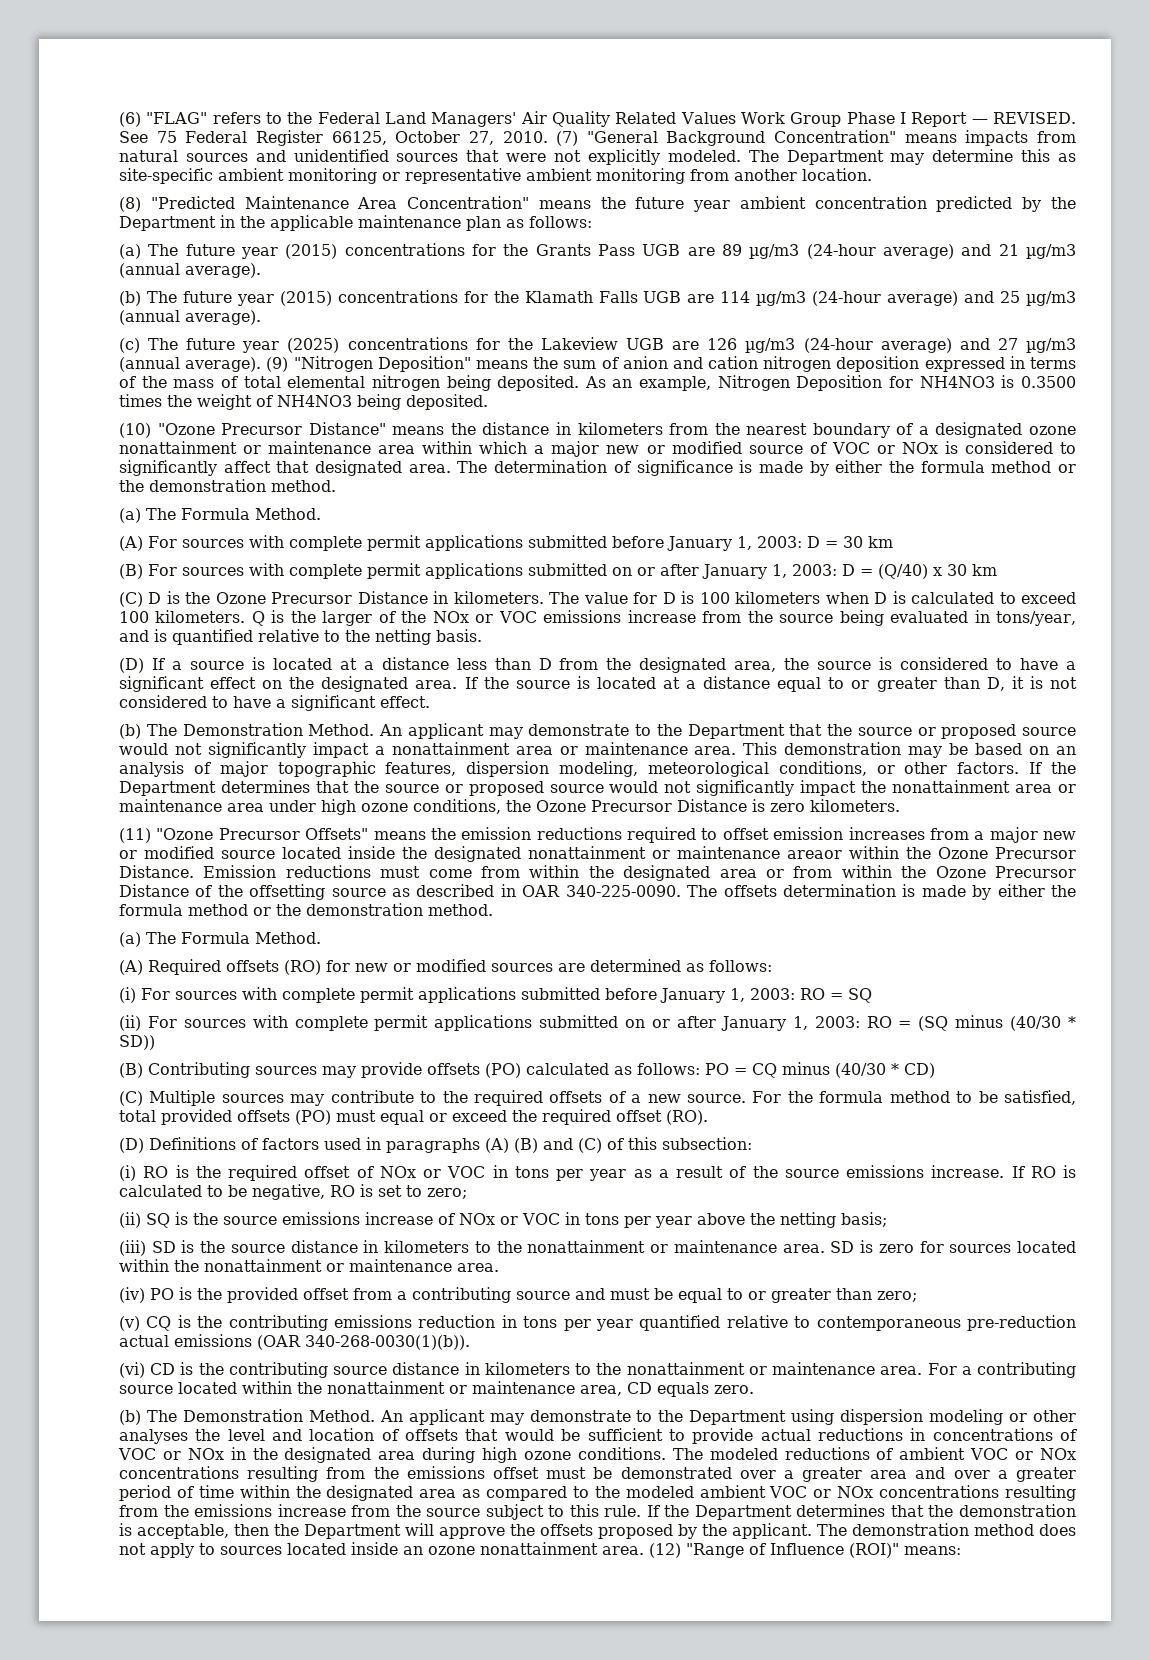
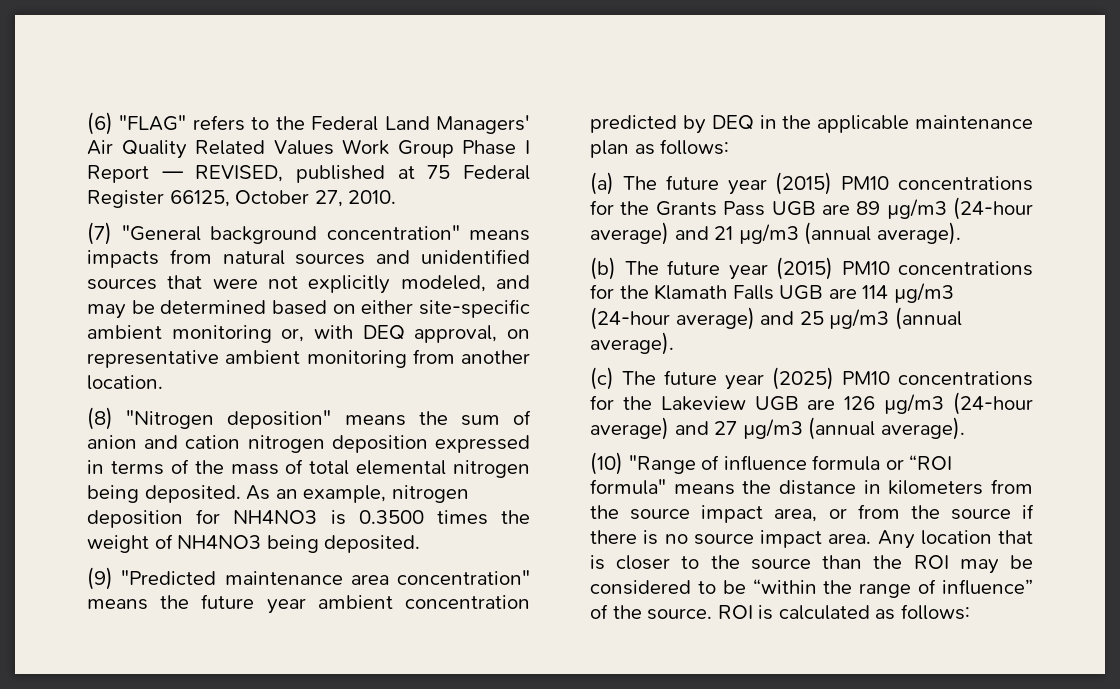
[993,112,1076,124] [119,131,148,143] REVISED. See -> [195,165,415,183] REVISED, published at
(548, 137) none -> (397, 197) //
[666,130,897,146] Background Concentration" -> [210,225,460,244] background concentration"
[667,149,1076,165] [119,168,400,184] modeled. The Department may determine this as site-specific ambient monitoring or -> [400,275,530,292] [87,299,530,319] [87,325,531,343] modeled, and may be determined based on either site-specific ambient monitoring or, with DEQ approval, on
[150,196,1076,212] [119,215,592,231] [119,243,1077,259] [119,263,261,278] [119,290,1076,306] [119,310,261,325] [119,337,1076,353] [119,356,471,372] "Predicted Maintenance Area Concentration" means the future year ambient concentration predicted by the Department in the applicable maintenance plan as follows: // (a) The future year (2015) concentrations for the Grants Pass UGB are 89 µg/m3 (24-hour average) and 21 µg/m3 (annual average). // (b) The future year (2015) concentrations for the Klamath Falls UGB are 114 µg/m3 (24-hour average) and 25 µg/m3 (annual average). // (c) The future year (2025) concentrations for the Lakeview UGB are 126 µg/m3 (24-hour average) and 27 µg/m3 (annual average). (9) "Nitrogen Deposition" -> [126,410,332,429] "Nitrogen deposition"
[717,375,883,391] Nitrogen Deposition -> [391,485,469,503] [87,510,183,528] nitrogen deposition
[119,422,386,438] (10) "Ozone Precursor Distance" -> [87,567,530,590] [87,594,530,614] [590,115,1033,134] [590,139,730,158] [590,172,1033,195] [590,197,1033,220] [590,222,961,245] [590,257,1033,280] [590,283,954,303] [590,307,962,330] [590,332,674,355] [590,367,1033,390] [590,392,1033,415] [590,417,965,440] [590,452,953,475] [590,479,666,495] (9) "Predicted maintenance area concentration" means the future year ambient concentration predicted by DEQ in the applicable maintenance plan as follows: // (a) The future year (2015) PM10 concentrations for the Grants Pass UGB are 89 µg/m3 (24-hour average) and 21 µg/m3 (annual average). // (b) The future year (2015) PM10 concentrations for the Klamath Falls UGB are 114 µg/m3 (24-hour average) and 25 µg/m3 (annual average). // (c) The future year (2025) PM10 concentrations for the Lakeview UGB are 126 µg/m3 (24-hour average) and 27 µg/m3 (annual average). // (10) "Range of influence formula or “ROI formula"
[746,422,1076,438] [119,441,1076,457] [119,460,1076,476] [119,479,336,492] [119,508,321,523] [119,535,893,551] [119,563,997,579] [119,591,1076,607] [119,610,1077,626] [119,629,482,645] [119,657,1077,673] [119,676,1078,692] [119,695,430,711] [119,723,1076,739] [119,742,1076,758] [119,761,1076,777] [119,780,1076,796] [119,799,900,815] [119,827,1076,843] [119,846,1076,862] [119,865,1076,881] [119,884,1076,900] [119,903,493,916] [119,932,321,947] [119,959,772,975] [119,987,872,1003] [119,1015,1077,1031] [119,1035,155,1050] [119,1062,935,1078] [119,1090,1076,1106] [119,1109,708,1125] [119,1137,752,1153] [119,1165,1076,1181] [119,1184,467,1200] [119,1212,887,1228] [119,1240,1076,1256] [119,1259,499,1272] [119,1287,917,1303] [119,1315,1076,1331] [119,1334,470,1350] [119,1362,1077,1378] [119,1381,754,1397] [119,1409,1076,1425] [119,1428,1078,1444] [118,1447,1077,1463] [119,1466,1076,1482] [119,1485,1076,1501] [119,1504,1076,1520] [119,1523,1076,1539] [119,1542,961,1558] nearest boundary of a designated ozone nonattainment or maintenance area within which a major new or modified source of VOC or NOx is considered to significantly affect that designated area. The determination of significance is made by either the formula method or the demonstration method. // (a) The Formula Method. // (A) For sources with complete permit applications submitted before January 1, 2003: D = 30 km // (B) For sources with complete permit applications submitted on or after January 1, 2003: D = (Q/40) x 30 km // (C) D is the Ozone Precursor Distance in kilometers. The value for D is 100 kilometers when D is calculated to exceed 100 kilometers. Q is the larger of the NOx or VOC emissions increase from the source being evaluated in tons/year, and is quantified relative to the netting basis. // (D) If a source is located at a distance less than D from the designated area, the source is considered to have a significant effect on the designated area. If the source is located at a distance equal to or greater than D, it is not considered to have a significant effect. // (b) The Demonstration Method. An applicant may demonstrate to the Department that the source or proposed source would not significantly impact a nonattainment area or maintenance area. This demonstration may be based on an analysis of major topographic features, dispersion modeling, meteorological conditions, or other factors. If the Department determines that the source or proposed source would not significantly impact the nonattainment area or maintenance area under high ozone conditions, the Ozone Precursor Distance is zero kilometers. // (11) "Ozone Precursor Offsets" means the emission reductions required to offset emission increases from a major new or modified source located inside the designated nonattainment or maintenance areaor within the Ozone Precursor Distance. Emission reductions must come from within the designated area or from within the Ozone Precursor Distance of the offsetting source as described in OAR 340-225-0090. The offsets determination is made by either the formula method or the demonstration method. // (a) The Formula Method. // (A) Required offsets (RO) for new or modified sources are determined as follows: // (i) For sources with complete permit applications submitted before January 1, 2003: RO = SQ // (ii) For sources with complete permit applications submitted on or after January 1, 2003: RO = (SQ minus (40/30 * SD)) // (B) Contributing sources may provide offsets (PO) calculated as follows: PO = CQ minus (40/30 * CD) // (C) Multiple sources may contribute to the required offsets of a new source. For the formula method to be satisfied, total provided offsets (PO) must equal or exceed the required offset (RO). // (D) Definitions of factors used in paragraphs (A) (B) and (C) of this subsection: // (i) RO is the required offset of NOx or VOC in tons per year as a result of the source emissions increase. If RO is calculated to be negative, RO is set to zero; // (ii) SQ is the source emissions increase of NOx or VOC in tons per year above the netting basis; // (iii) SD is the source distance in kilometers to the nonattainment or maintenance area. SD is zero for sources located within the nonattainment or maintenance area. // (iv) PO is the provided offset from a contributing source and must be equal to or greater than zero; // (v) CQ is the contributing emissions reduction in tons per year quantified relative to contemporaneous pre-reduction actual emissions (OAR 340-268-0030(1)(b)). // (vi) CD is the contributing source distance in kilometers to the nonattainment or maintenance area. For a contributing source located within the nonattainment or maintenance area, CD equals zero. // (b) The Demonstration Method. An applicant may demonstrate to the Department using dispersion modeling or other analyses the level and location of offsets that would be sufficient to provide actual reductions in concentrations of VOC or NOx in the designated area during high ozone conditions. The modeled reductions of ambient VOC or NOx concentrations resulting from the emissions offset must be demonstrated over a greater area and over a greater period of time within the designated area as compared to the modeled ambient VOC or NOx concentrations resulting from the emissions increase from the source subject to this rule. If the Department determines that the demonstration is acceptable, then the Department will approve the offsets proposed by the applicant. The demonstration method does not apply to sources located inside an ozone nonattainment area. (12) "Range of Influence (ROI)" means: -> [630,504,1034,523] [590,530,1033,549] [590,555,1033,574] [590,579,1033,598] [590,604,970,620] source impact area, or from the source if there is no source impact area. Any location that is closer to the source than the ROI may be considered to be “within the range of influence” of the source. ROI is calculated as follows:

